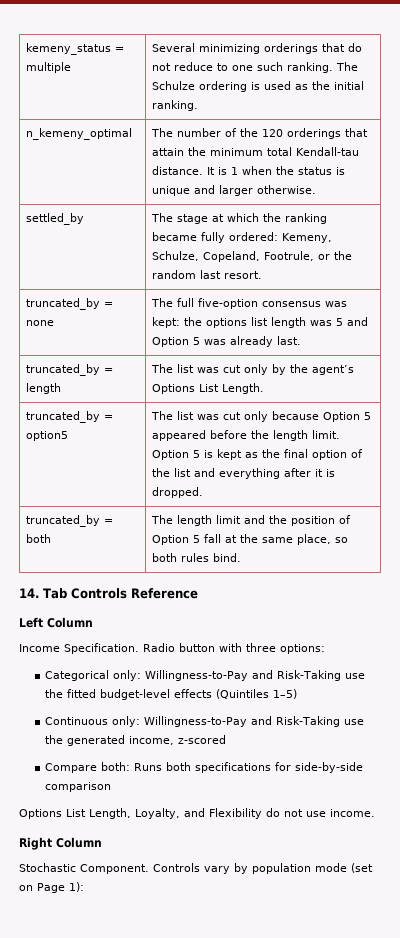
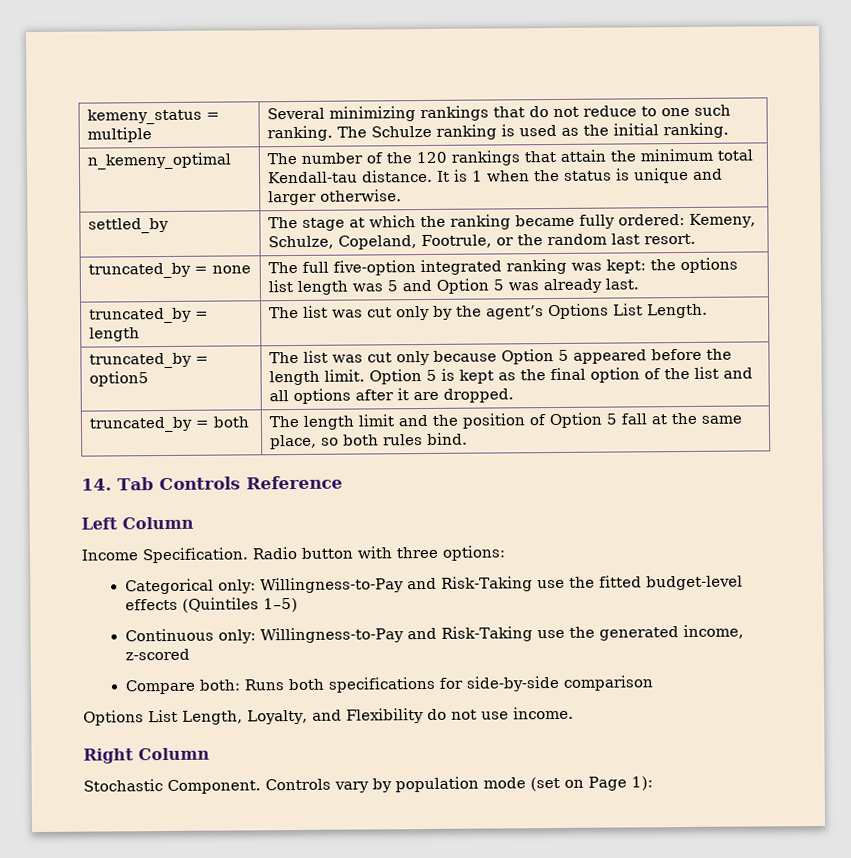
[264,43,319,54] orderings -> [420,105,490,122] rankings
[199,81,248,92] ordering -> [436,124,498,140] ranking
[287,128,342,139] orderings -> [451,150,521,166] rankings
[262,301,322,307] consensus -> [420,258,568,276] integrated ranking
[219,468,281,479] everything -> [269,388,352,405] all options
[326,469,336,477] is -> [413,391,440,401] are

